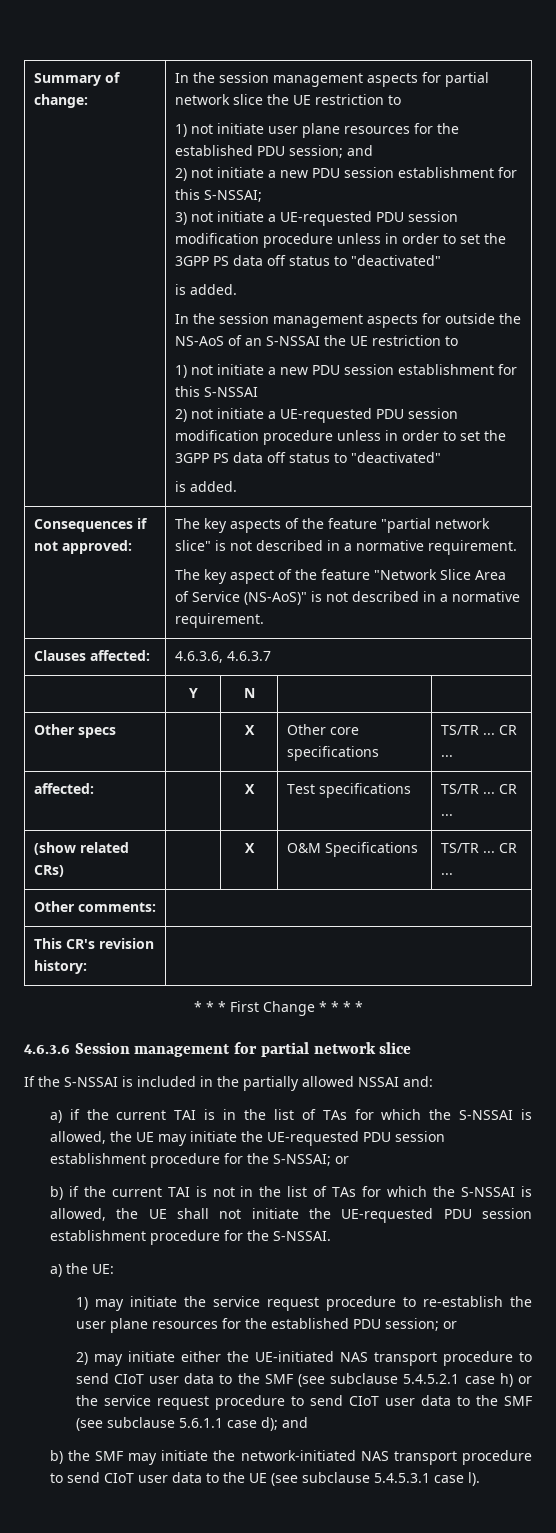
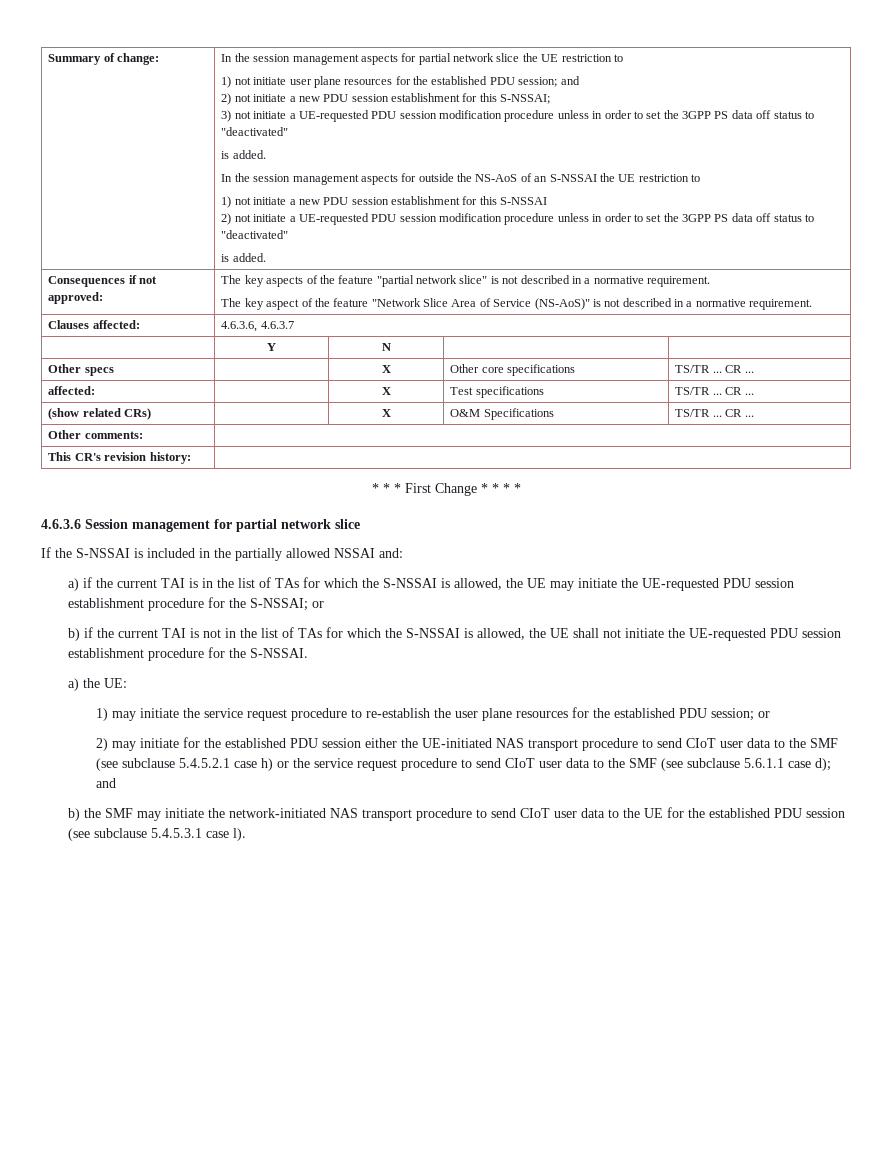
(175, 1356) none -> [182,737,361,748] for the established PDU session
(267, 1478) none -> [667,807,846,818] for the established PDU session

